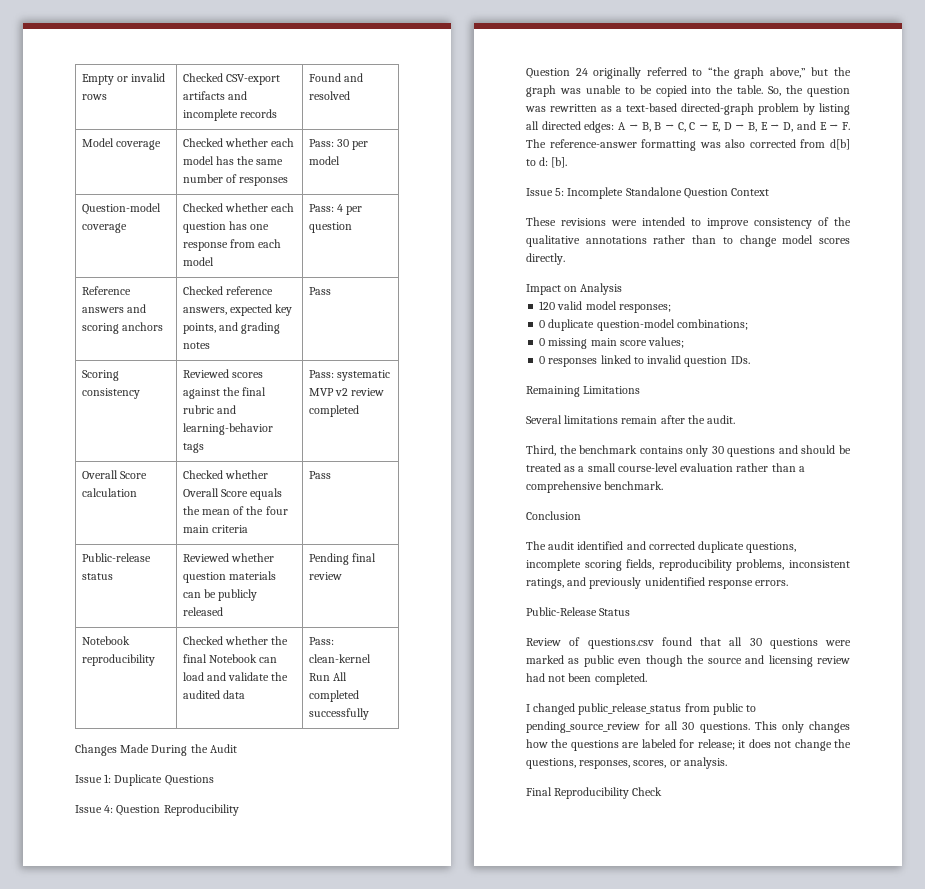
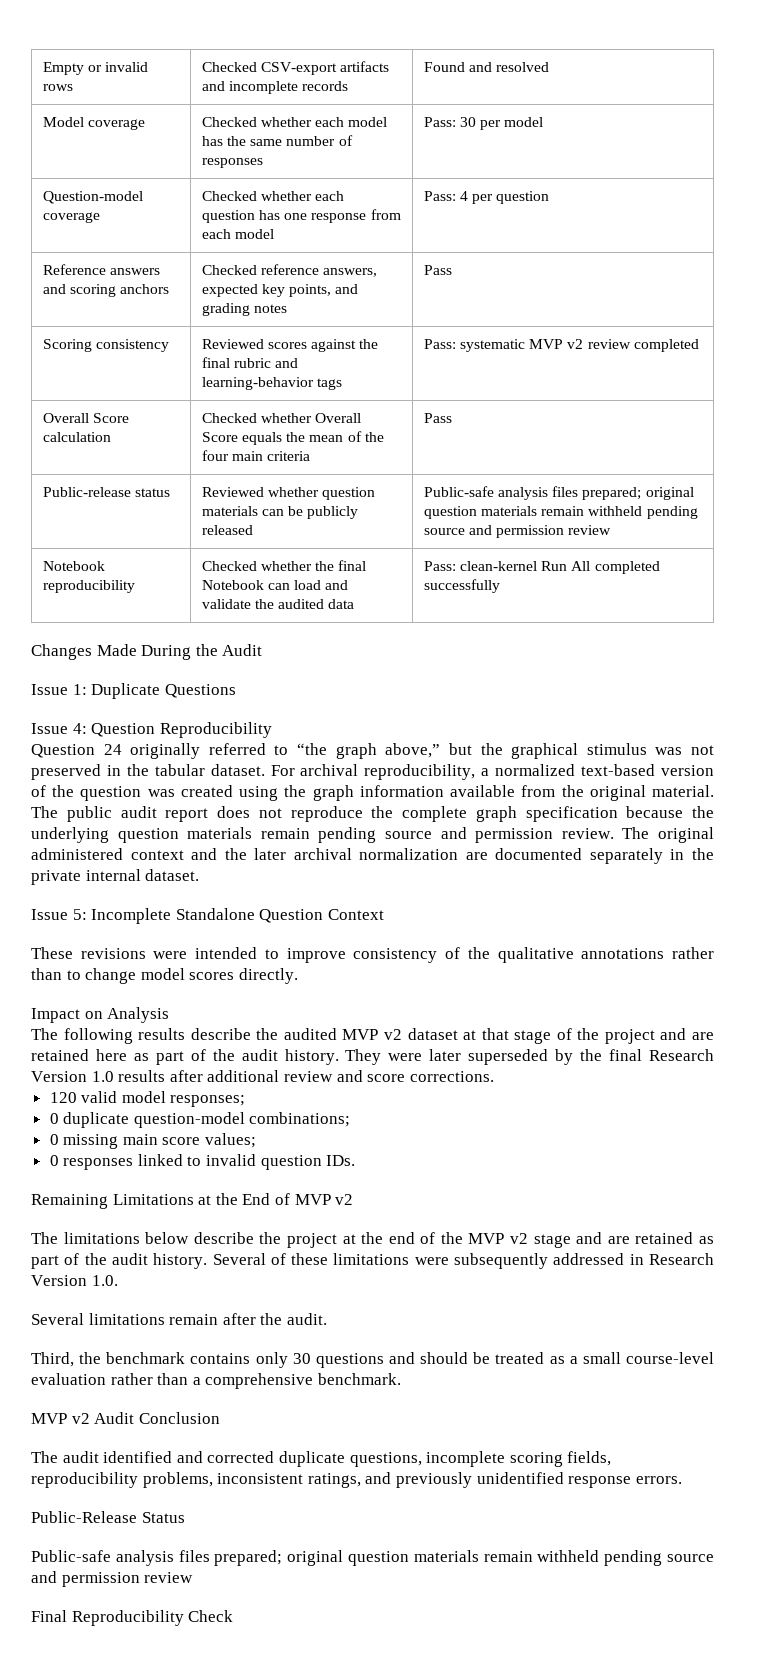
[308,553,376,565] Pending final -> [423,486,694,500] [423,506,698,519] [423,525,565,538] Public-safe analysis files prepared; original question materials remain withheld pending source and permission
[526,85,850,97] [525,103,850,115] [526,121,851,133] [526,139,850,151] [526,157,568,168] graph was unable to be copied into the table. So, the question was rewritten as a text-based directed-graph problem by listing all directed edges: A → B, B → C, C → E, D → B, E → D, and E → F. The reference-answer formatting was also corrected from d[b] to d: [b]. -> [511,743,714,759] [31,764,714,780] [31,785,714,801] [31,806,714,822] [31,827,715,843] [31,848,714,864] [31,869,200,885] graphical stimulus was not preserved in the tabular dataset. For archival reproducibility, a normalized text-based version of the question was created using the graph information available from the original material. The public audit report does not reproduce the complete graph specification because the underlying question materials remain pending source and permission review. The original administered context and the later archival normalization are documented separately in the private internal dataset.
(623, 289) none -> [31,1028,714,1044] [31,1049,714,1065] [31,1070,494,1082] // The following results describe the audited MVP v2 dataset at that stage of the project and are retained here as part of the audit history. They were later superseded by the final Research Version 1.0 results after additional review and score corrections.
(641, 390) none -> [198,1193,354,1205] [31,1232,714,1248] [31,1253,714,1269] [31,1275,118,1286] at the End of MVP v2 // The limitations below describe the project at the end of the MVP v2 stage and are retained as part of the audit history. Several of these limitations were subsequently addressed in Research Version 1.0.
(664, 485) none -> [31,1412,135,1424] MVP v2 Audit
[526,637,851,649] [526,655,850,667] [526,673,647,685] [526,703,757,715] [526,721,850,733] [526,739,851,751] [526,757,727,769] Review of questions.csv found that all 30 questions were marked as public even though the source and licensing review had not been completed. // I changed public_release_status from public to pending_source_review for all 30 questions. This only changes how the questions are labeled for release; it does not change the questions, responses, scores, or analysis. -> [31,1550,714,1566] [31,1571,194,1587] Public-safe analysis files prepared; original question materials remain withheld pending source and permission review

